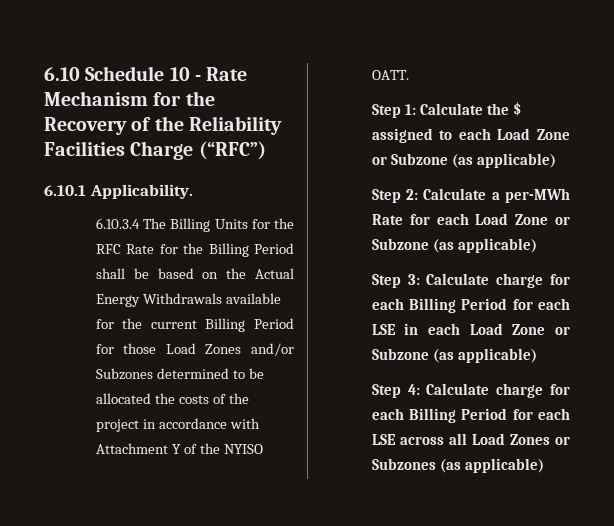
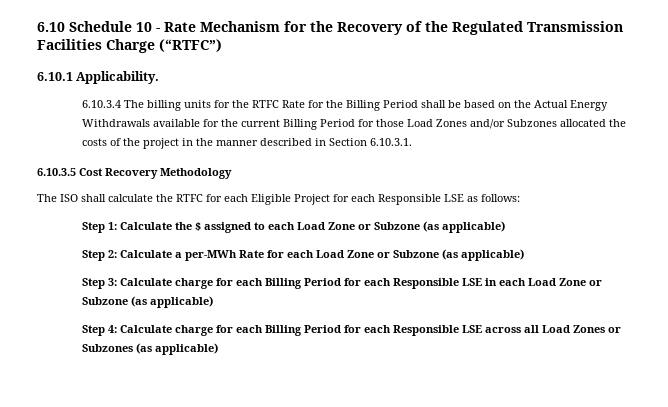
[188,116,282,135] Reliability -> [452,21,623,35] Regulated Transmission
[198,141,266,160] (“RFC”) -> [159,39,222,52] (“RTFC”)
[170,218,294,232] [95,244,121,254] Billing Units for the RFC -> [147,100,280,111] billing units for the RTFC
[156,368,264,379] determined to be -> (558, 123) none
[158,418,260,429] [95,443,263,454] [371,70,409,80] accordance with Attachment Y of the NYISO OATT. -> [196,138,413,146] [37,168,232,179] [37,194,520,205] the manner described in Section 6.10.3.1. // 6.10.3.5 Cost Recovery Methodology // The ISO shall calculate the RTFC for each Eligible Project for each Responsible LSE as follows:
(570, 304) none -> [393,278,460,289] Responsible
(570, 414) none -> [393,325,460,336] Responsible

